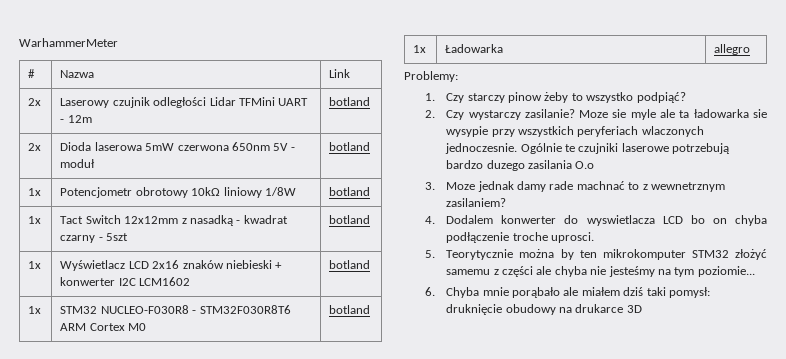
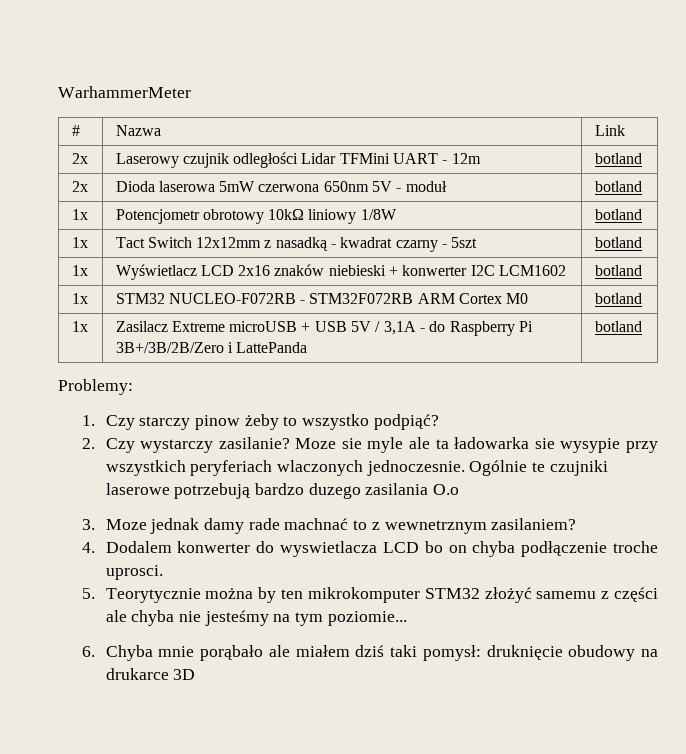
[100,305,291,314] NUCLEO-F030R8 - STM32F030R8T6 -> [168,293,414,304] NUCLEO-F072RB - STM32F072RB
[445,44,504,53] [714,44,751,55] Ładowarka | allegro -> [115,321,534,336] [115,342,308,353] [594,321,642,332] Zasilacz Extreme microUSB + USB 5V / 3,1A - do Raspberry Pi 3B+/3B/2B/Zero i LattePanda | botland

